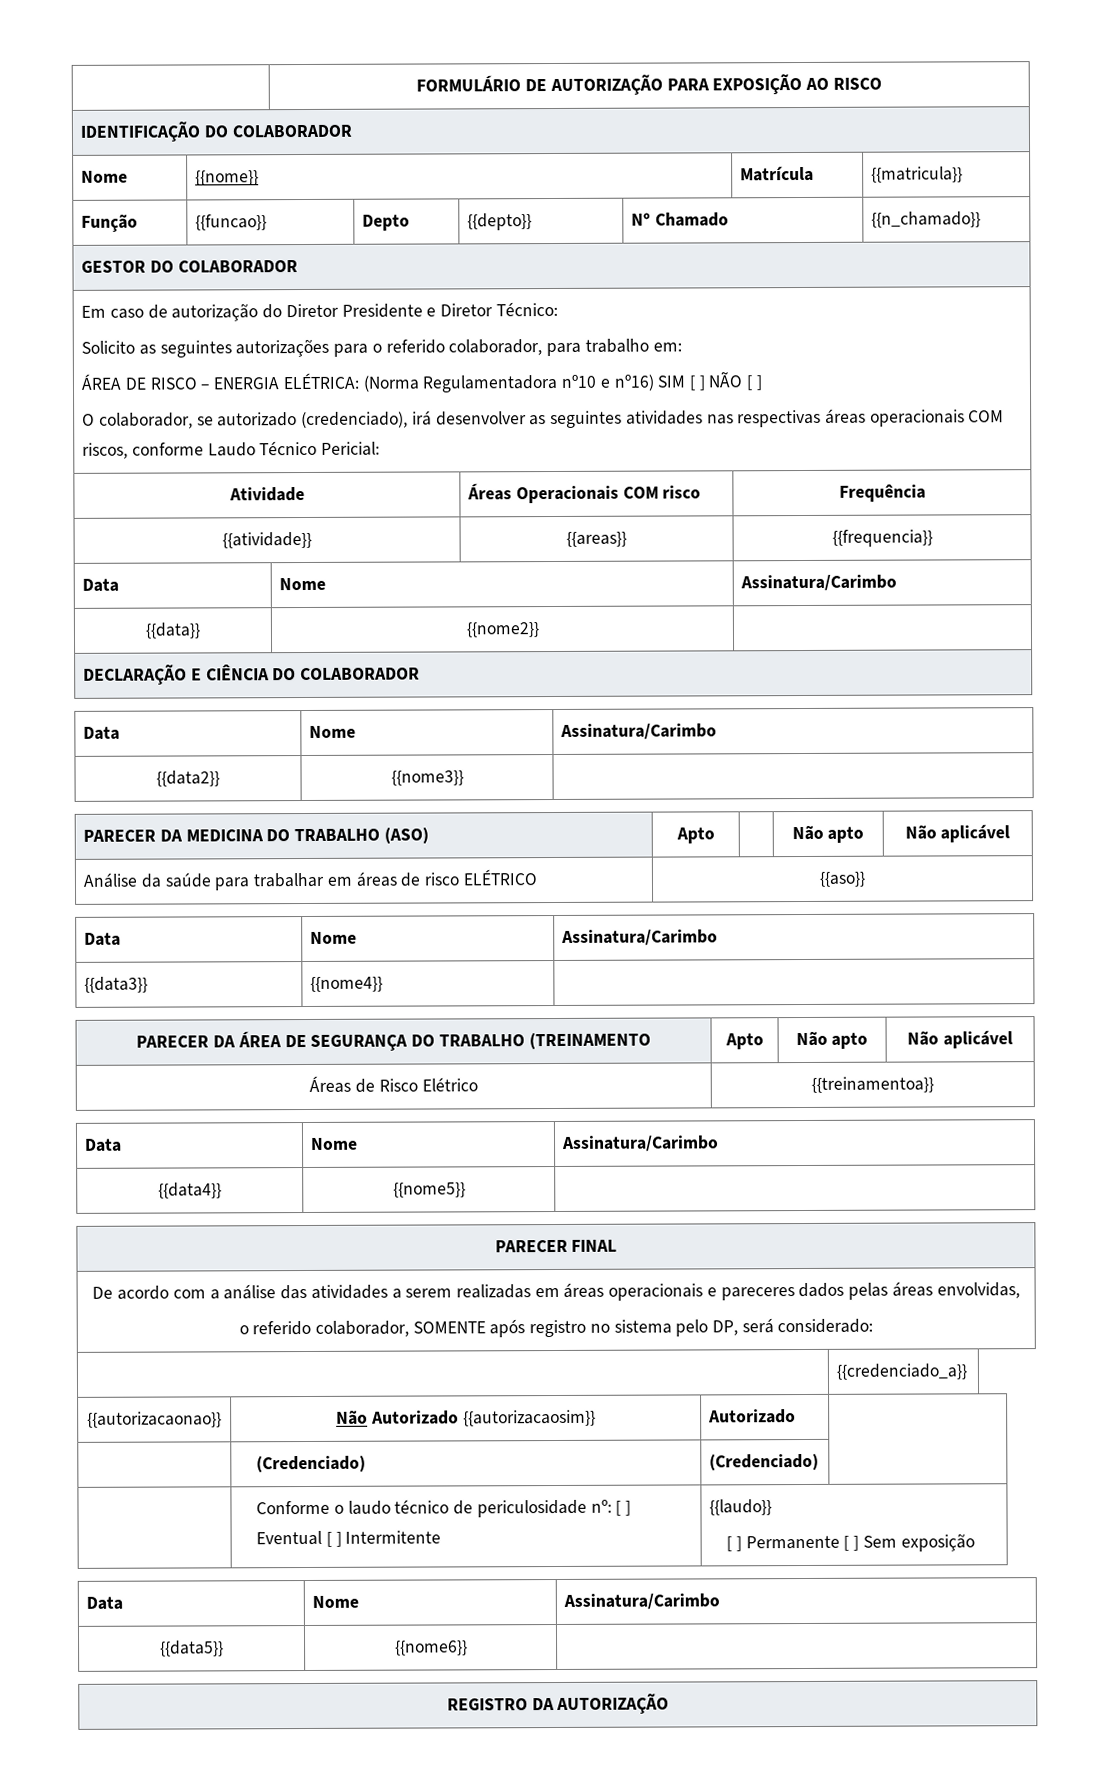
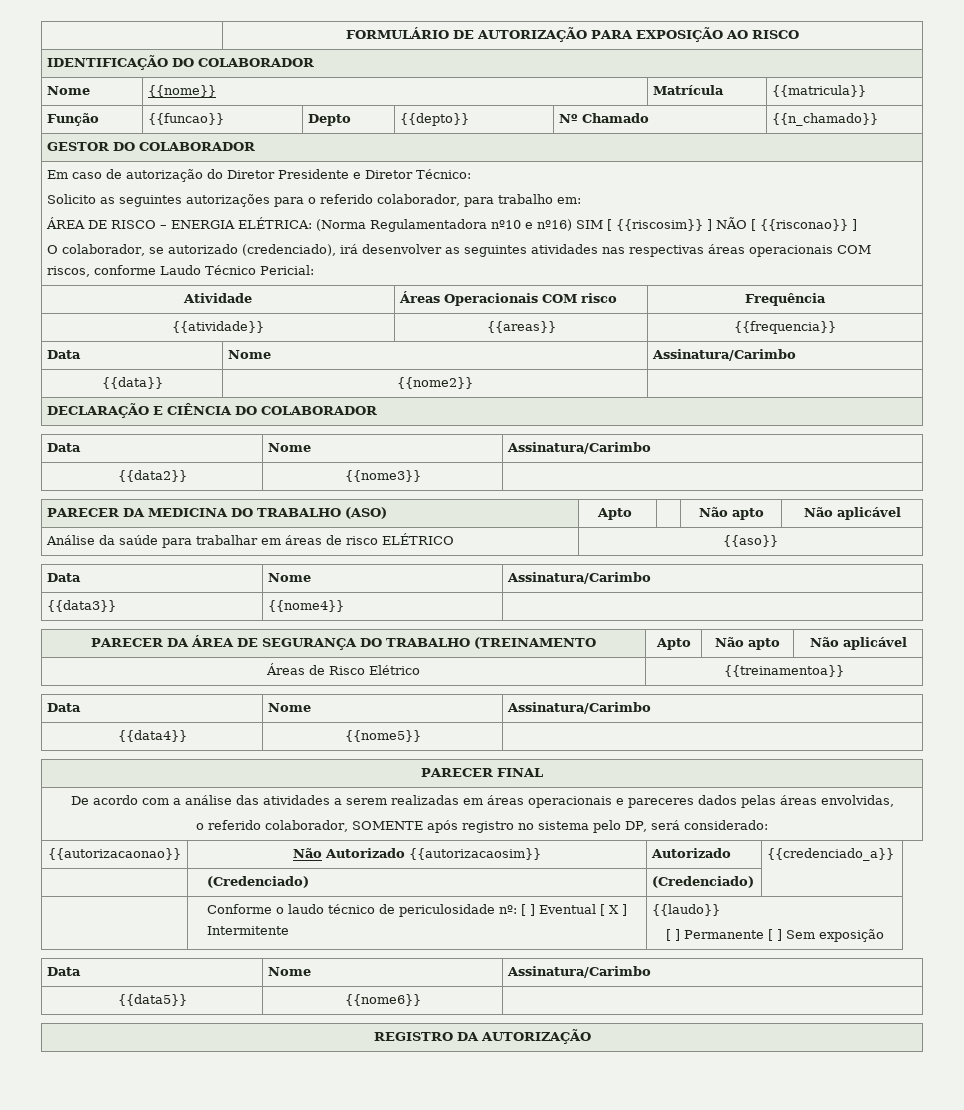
(696, 383) none -> [616,219,704,231] {{riscosim}}
(754, 383) none -> [760,219,849,231] {{risconao}}
[836,1363,968,1380] // | {{credenciado_a}} -> (769, 825) none
(797, 1416) none -> [767,848,895,861] {{credenciado_a}}
(332, 1539) none -> [609,905,620,914] X

